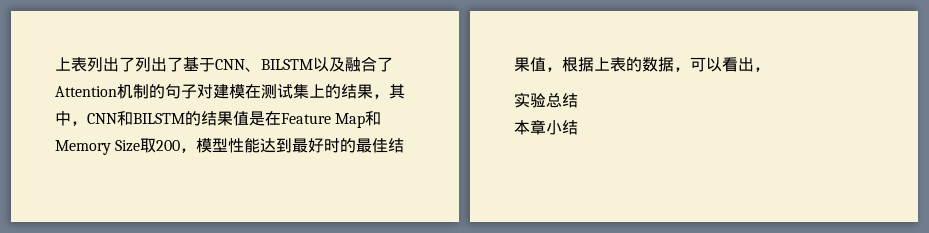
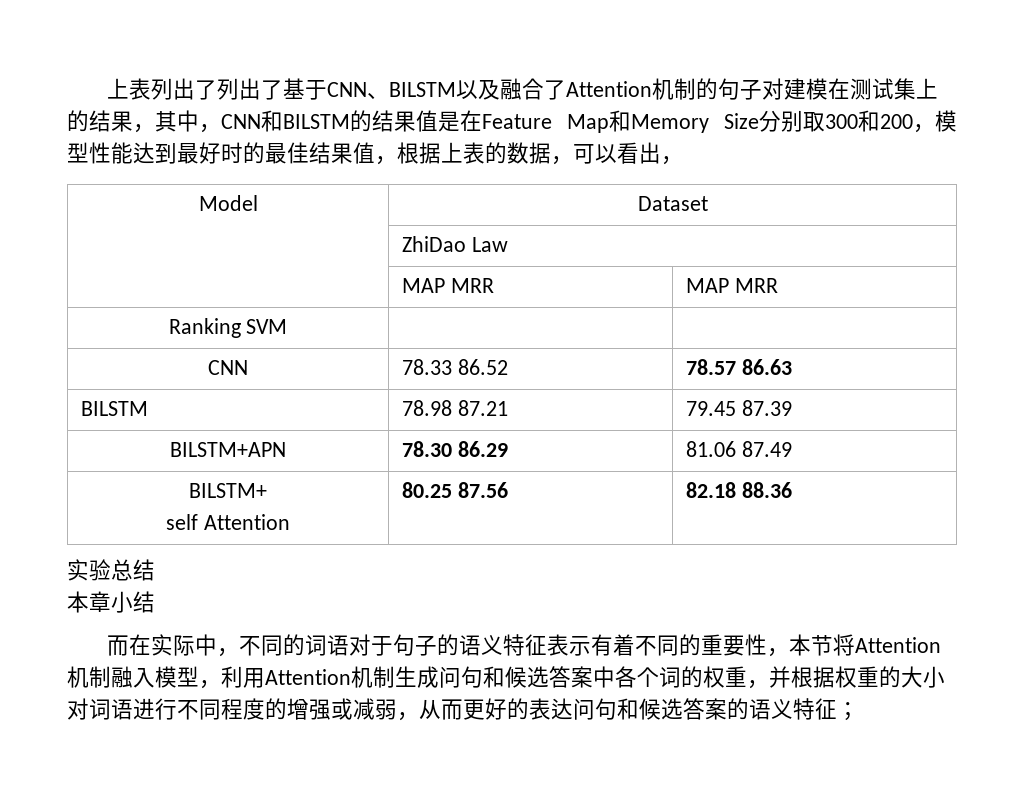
[140,138,157,153] 取 -> [759,110,880,132] 分别取300和
[514,92,578,108] [514,120,578,135] // 实验总结 // 本章小结 -> [198,195,258,211] [637,196,708,211] [401,236,508,252] [401,278,494,293] [685,278,778,293] [168,318,288,338] [208,360,248,375] [401,359,508,375] [685,359,792,375] [80,401,148,416] [401,400,508,416] [685,400,792,416] [170,442,286,457] [401,441,508,457] [685,441,792,457] [189,483,267,498] [166,514,290,530] [401,482,508,498] [685,482,792,498] [67,559,155,581] [67,591,155,613] [106,634,941,657] [67,666,945,689] [67,698,859,721] // Model | Dataset // | ZhiDao Law // | MAP MRR | MAP MRR // Ranking SVM | | // CNN | 78.33 86.52 | 78.57 86.63 // BILSTM | 78.98 87.21 | 79.45 87.39 // BILSTM+APN | 78.30 86.29 | 81.06 87.49 // BILSTM+ // self Attention | 80.25 87.56 | 82.18 88.36 // 实验总结 // 本章小结 // 而在实际中，不同的词语对于句子的语义特征表示有着不同的重要性，本节将Attention机制融入模型，利用Attention机制生成问句和候选答案中各个词的权重，并根据权重的大小对词语进行不同程度的增强或减弱，从而更好的表达问句和候选答案的语义特征；

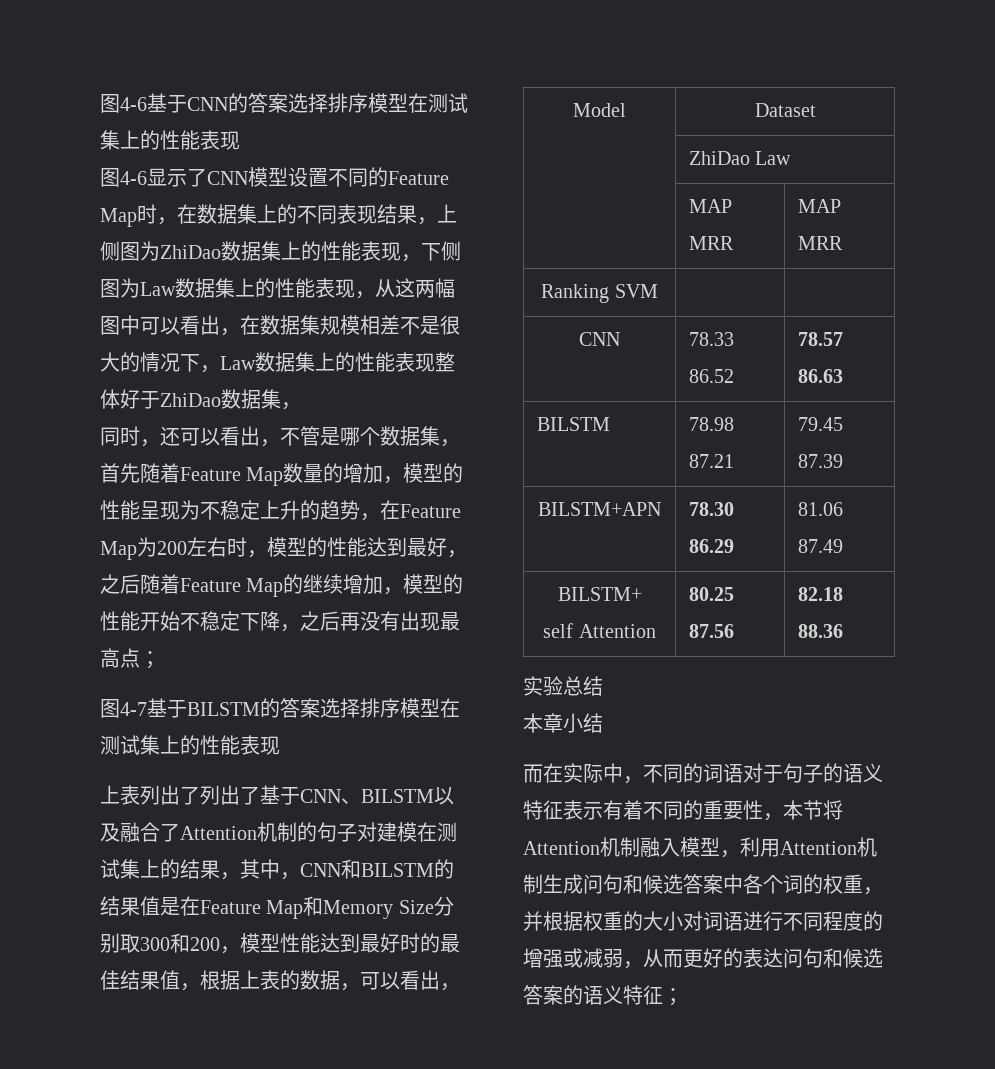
(106, 88) none -> [100,93,468,113] [100,130,240,150] [100,167,449,187] [100,204,457,227] [100,241,461,262] [100,278,455,299] [100,315,460,336] [100,352,455,373] [100,389,301,410] [100,426,460,447] [100,463,464,486] [100,500,461,521] [100,537,467,560] [100,574,464,597] [100,611,460,632] [100,648,160,669] [100,698,460,718] [100,735,280,755] 图4-6基于CNN的答案选择排序模型在测试集上的性能表现 // 图4-6显示了CNN模型设置不同的Feature Map时，在数据集上的不同表现结果，上侧图为ZhiDao数据集上的性能表现，下侧图为Law数据集上的性能表现，从这两幅图中可以看出，在数据集规模相差不是很大的情况下，Law数据集上的性能表现整体好于ZhiDao数据集， // 同时，还可以看出，不管是哪个数据集，首先随着Feature Map数量的增加，模型的性能呈现为不稳定上升的趋势，在Feature Map为200左右时，模型的性能达到最好，之后随着Feature Map的继续增加，模型的性能开始不稳定下降，之后再没有出现最高点； // 图4-7基于BILSTM的答案选择排序模型在测试集上的性能表现 //

